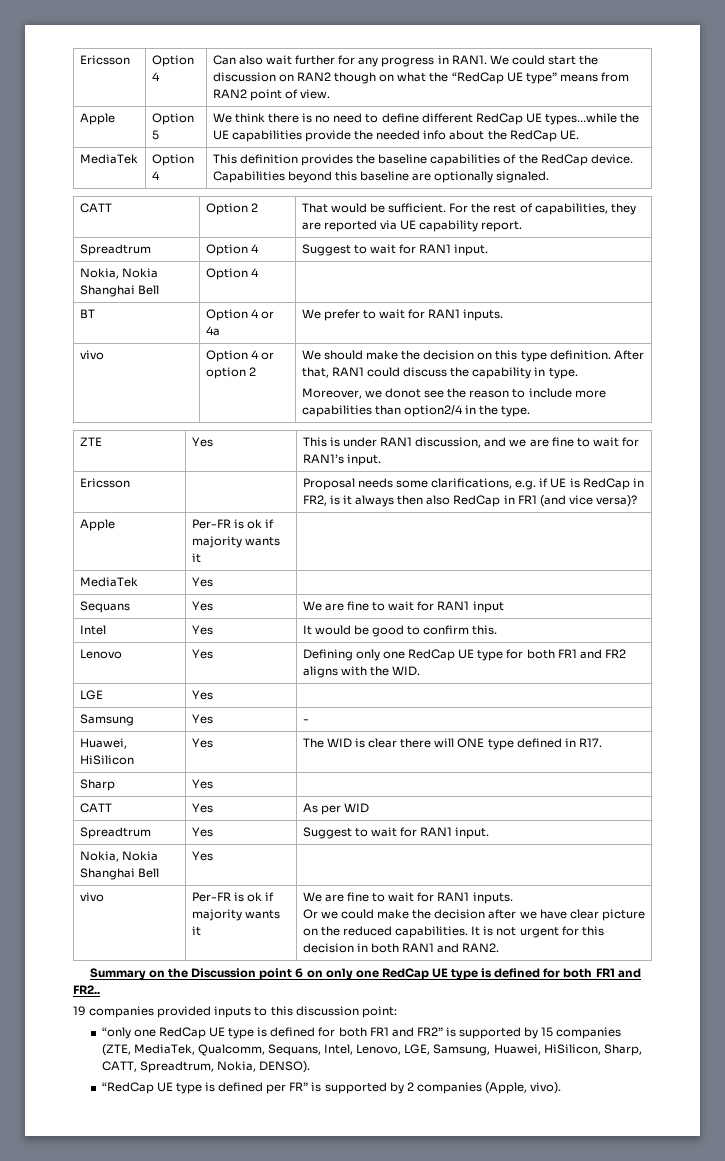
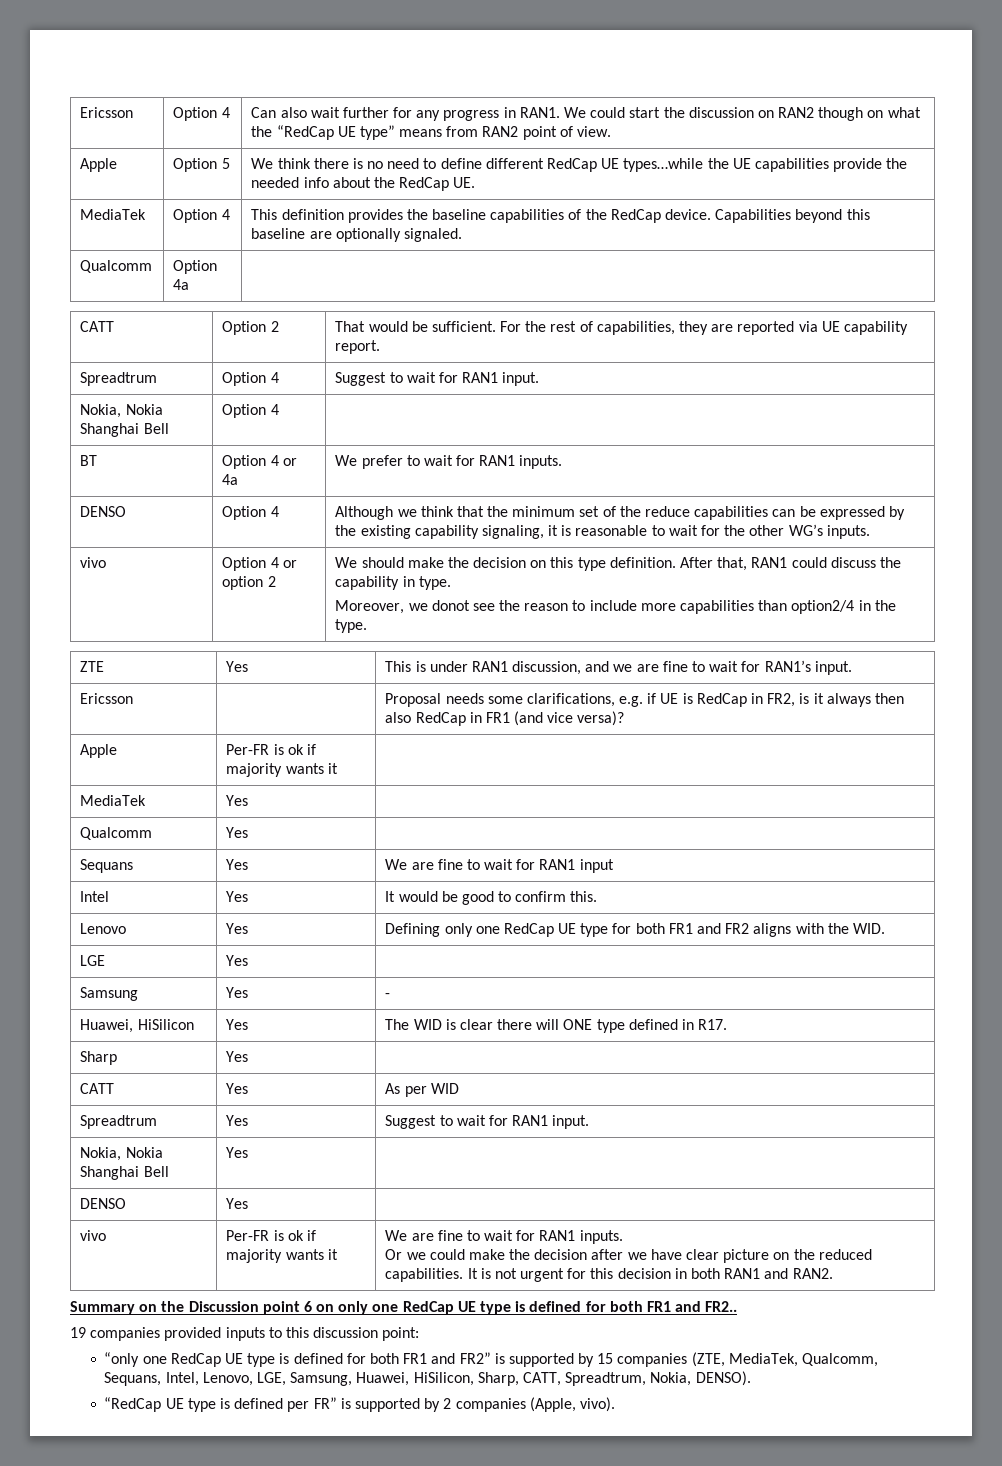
(550, 177) none -> [80,260,153,273] [173,260,218,274] [173,279,190,290] // Qualcomm | Option 4a |
(504, 315) none -> [80,506,127,517] [222,506,279,520] [335,506,905,520] [335,524,870,539] // DENSO | Option 4 | Although we think that the minimum set of the reduce capabilities can be expressed by the existing capability signaling, it is reasonable to wait for the other WG’s inputs.
(213, 582) none -> [80,827,153,840] [226,827,249,838] // Qualcomm | Yes |
(213, 856) none -> [80,1198,127,1209] [226,1198,249,1209] // DENSO | Yes |

